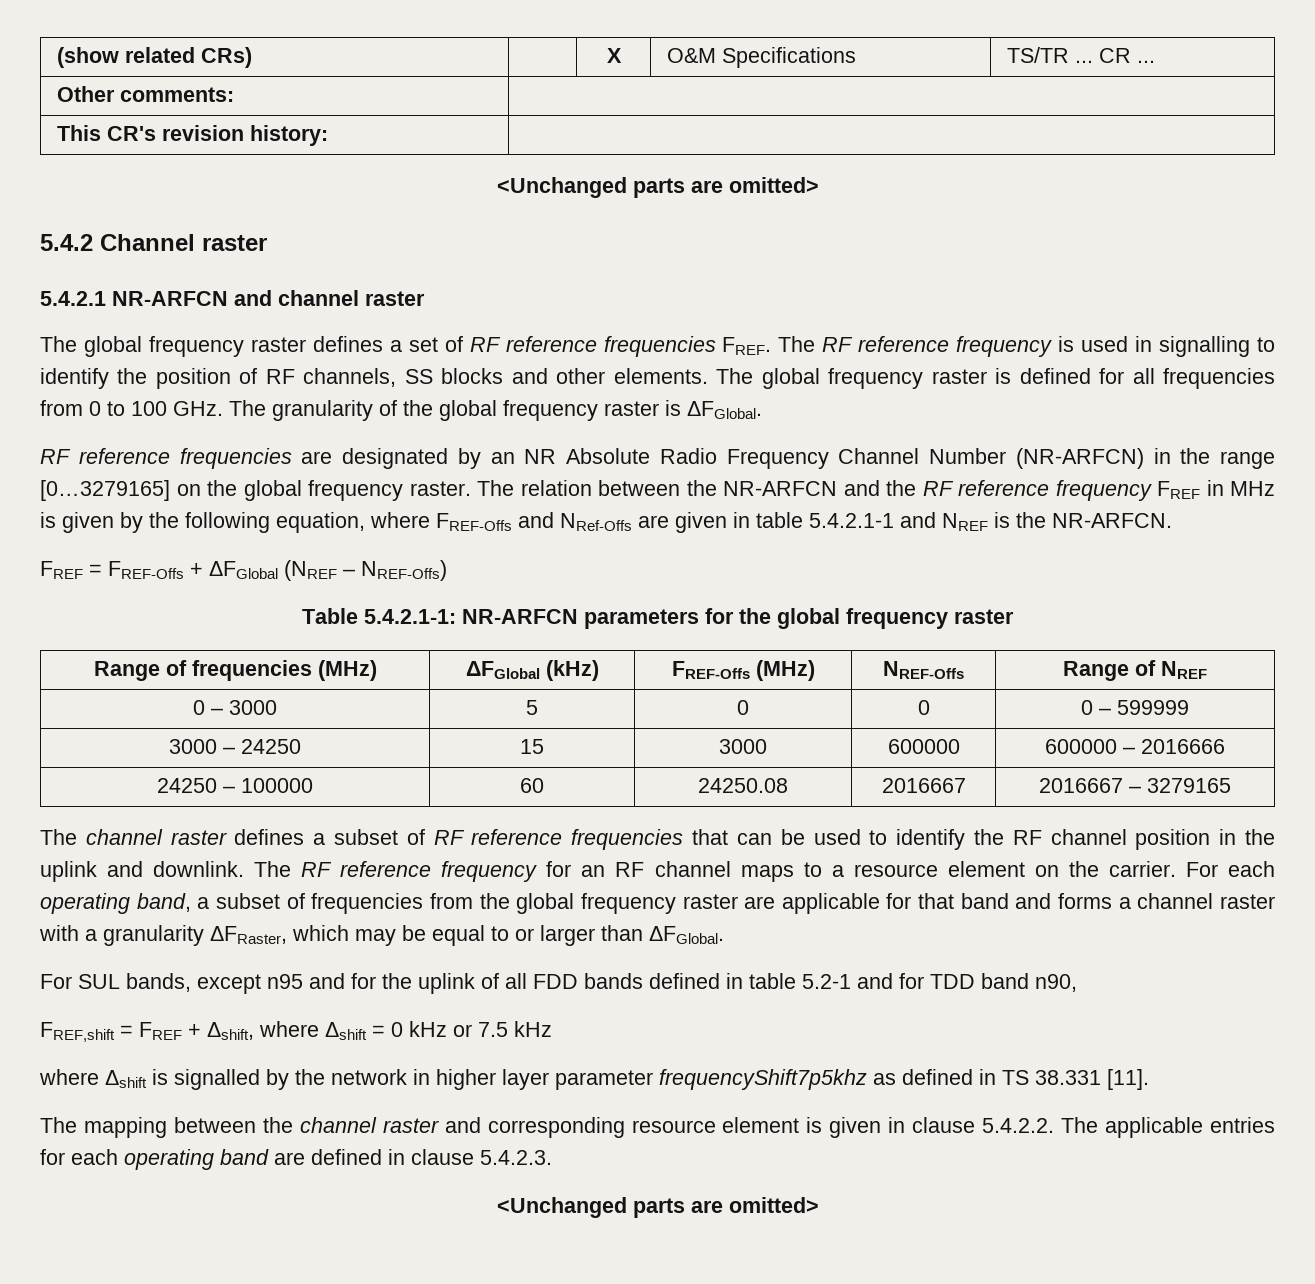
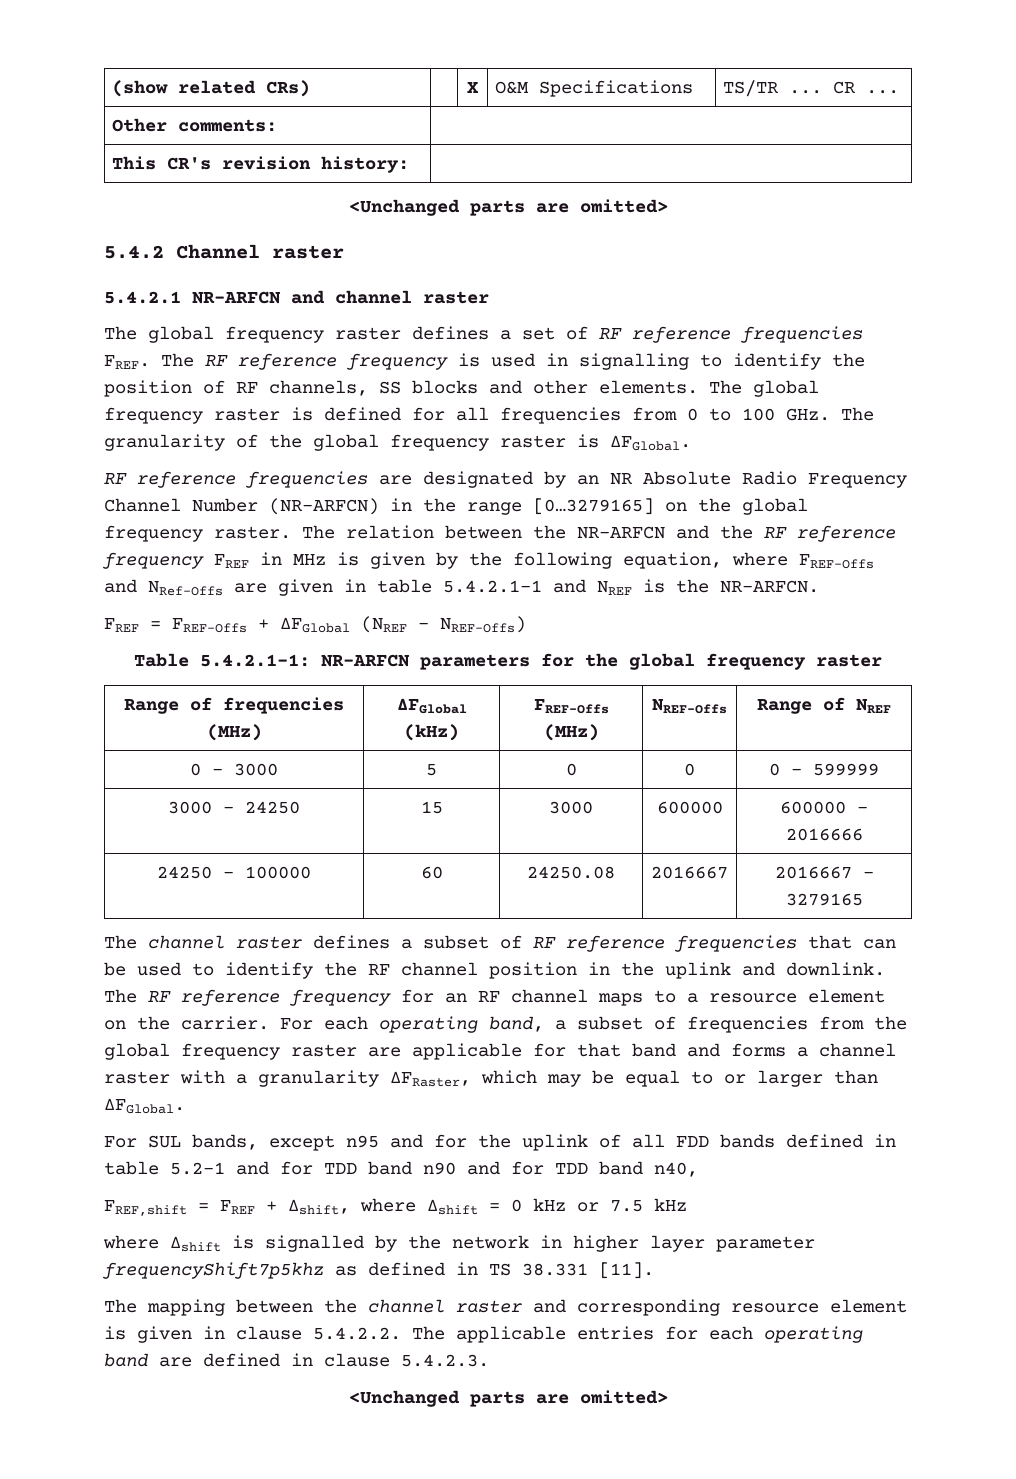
[1035,974,1077,992] n90, -> [423,1161,698,1177] n90 and for TDD band n40,

